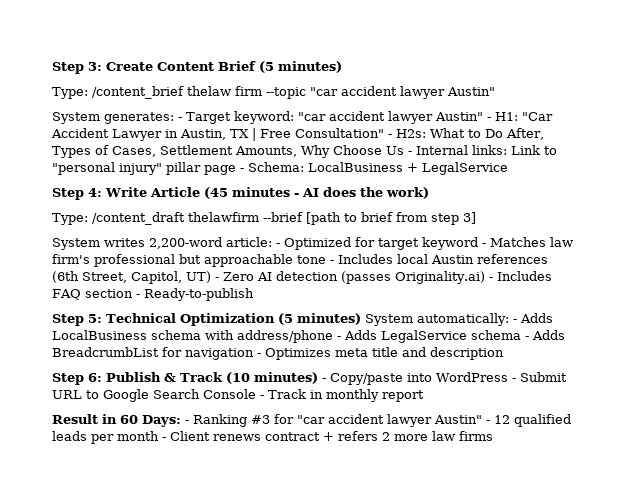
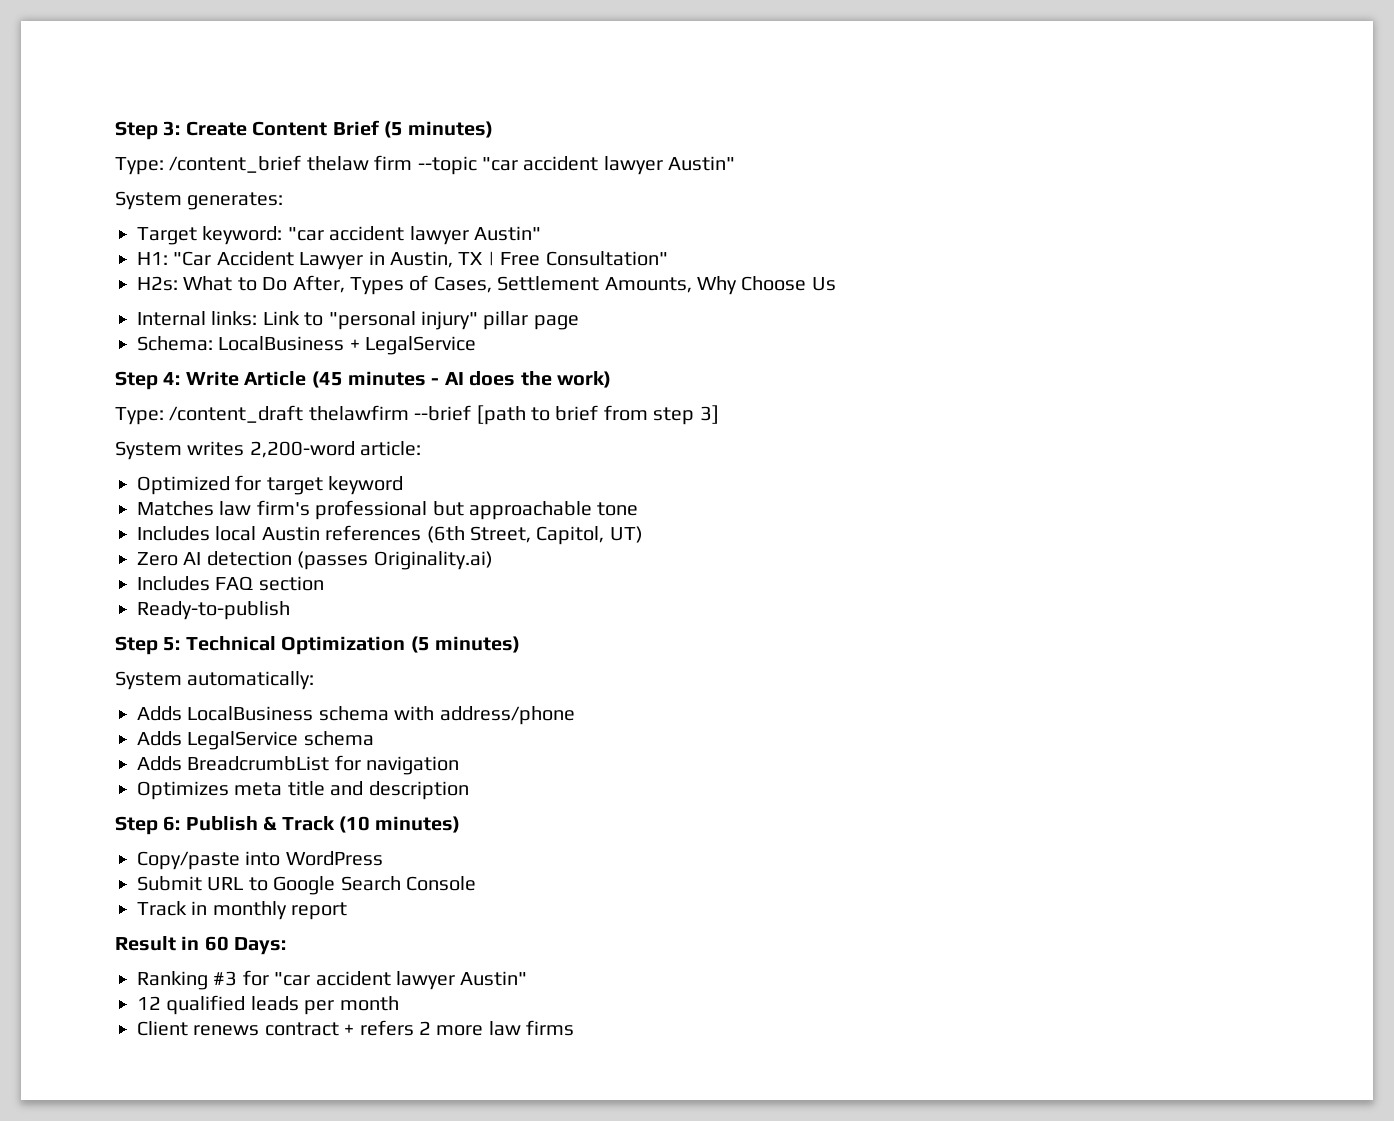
[178,117,182,121] - -> (284, 201) //
[487,117,491,121] - -> (541, 233) //
[388,134,392,138] - -> (668, 258) //
[408,151,412,155] - -> (836, 284) //
[240,168,244,172] - -> (579, 322) //
[276,243,280,247] - -> (422, 448) //
[482,243,486,247] - -> (404, 485) //
[330,260,334,264] - -> (639, 509) //
[215,277,219,281] - -> (643, 534) //
[488,277,493,281] - -> (493, 560) //
[135,294,140,298] - -> (324, 583) //
(361, 319) none -> (520, 644) //
[512,319,517,323] - -> (315, 680) //
[337,336,341,340] - -> (575, 715) //
[525,336,529,340] - -> (374, 738) //
[257,353,261,357] - -> (460, 765) //
[322,378,326,382] - -> (461, 824) //
[512,378,516,382] - -> (383, 858) //
[260,395,264,399] - -> (476, 883) //
[185,420,189,424] - -> (287, 946) //
[486,420,490,424] - -> (528, 978) //
[162,437,166,441] - -> (399, 1003) //

